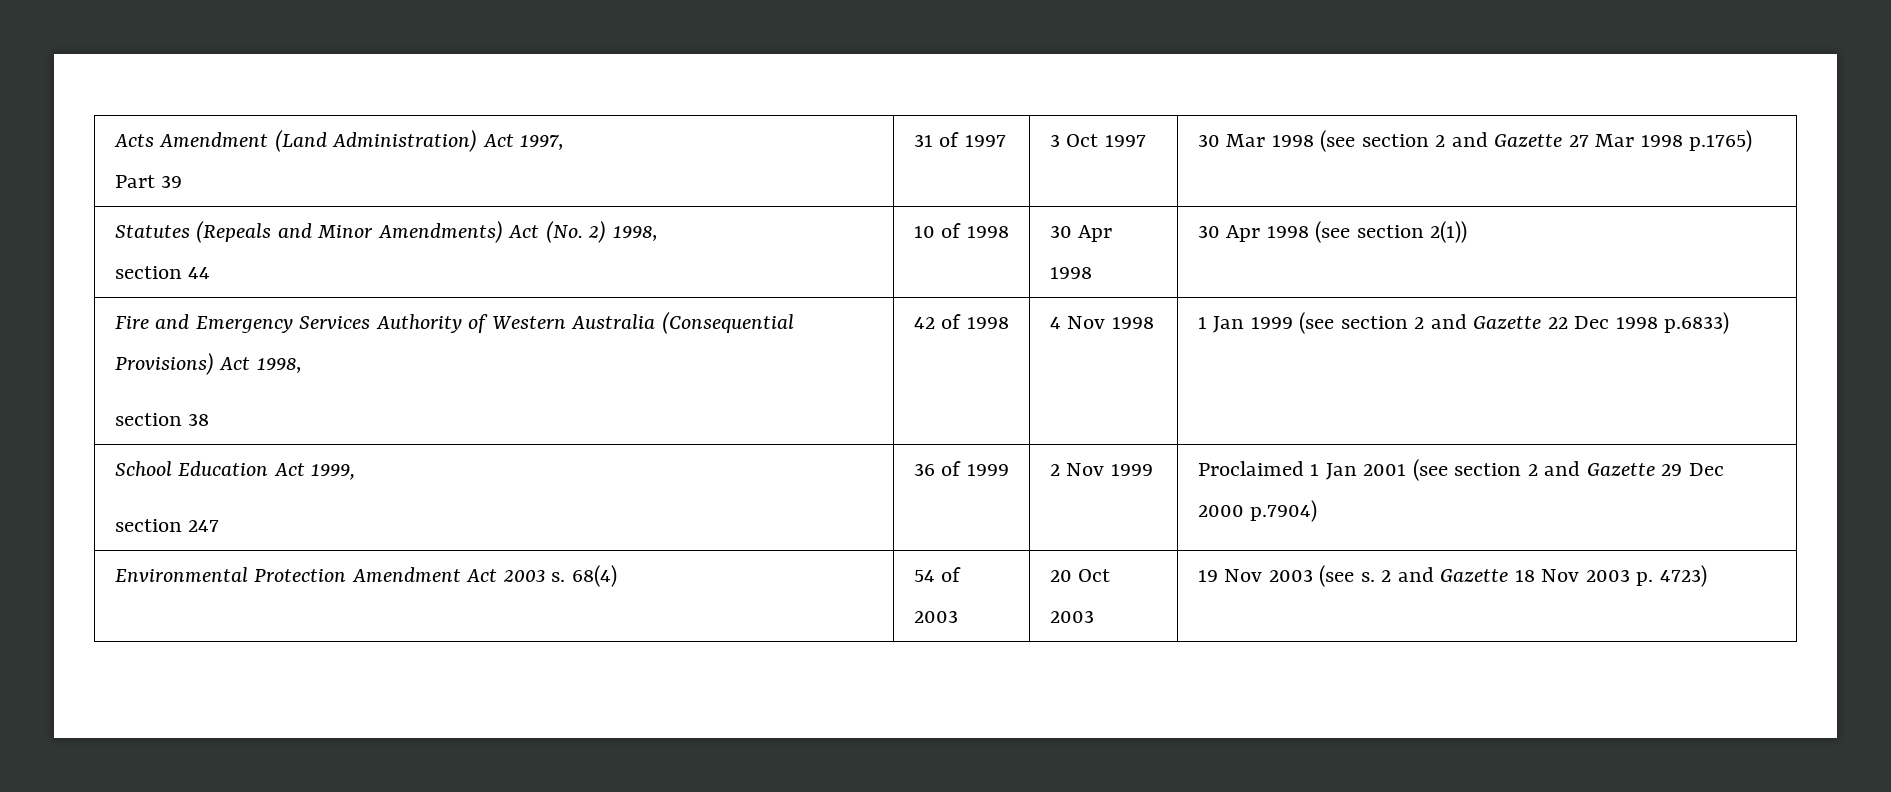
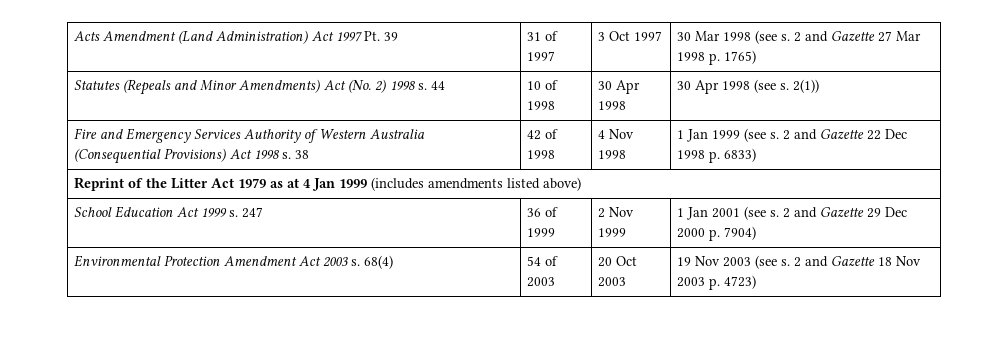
[520,134,564,150] [114,175,155,188] 1997, // Part -> [336,31,381,42] 1997 Pt.
[1361,134,1429,147] section -> [781,34,791,41] s.
[1689,130,1753,152] p.1765) -> [709,50,757,65] p. 1765)
[612,226,657,241] [114,266,182,279] 1998, // section -> [390,81,428,90] 1998 s.
[1356,225,1424,238] section -> [780,83,790,90] s.
[256,358,301,373] [114,413,182,426] 1998, // section -> [254,150,292,159] 1998 s.
[1340,316,1408,329] section -> [770,132,780,139] s.
[1664,312,1730,334] p.6833) -> [709,148,757,163] [74,177,582,191] p. 6833) // Reprint of the Litter Act 1979 as at 4 Jan 1999 (includes amendments listed above)
[311,464,356,480] [114,519,182,532] 1999, // section -> [201,208,239,217] 1999 s.
[1197,461,1304,476] Proclaimed -> (627, 232) none
[1454,463,1522,476] section -> [770,210,780,217] s.
[1250,500,1318,522] p.7904) -> [709,226,757,241] p. 7904)

